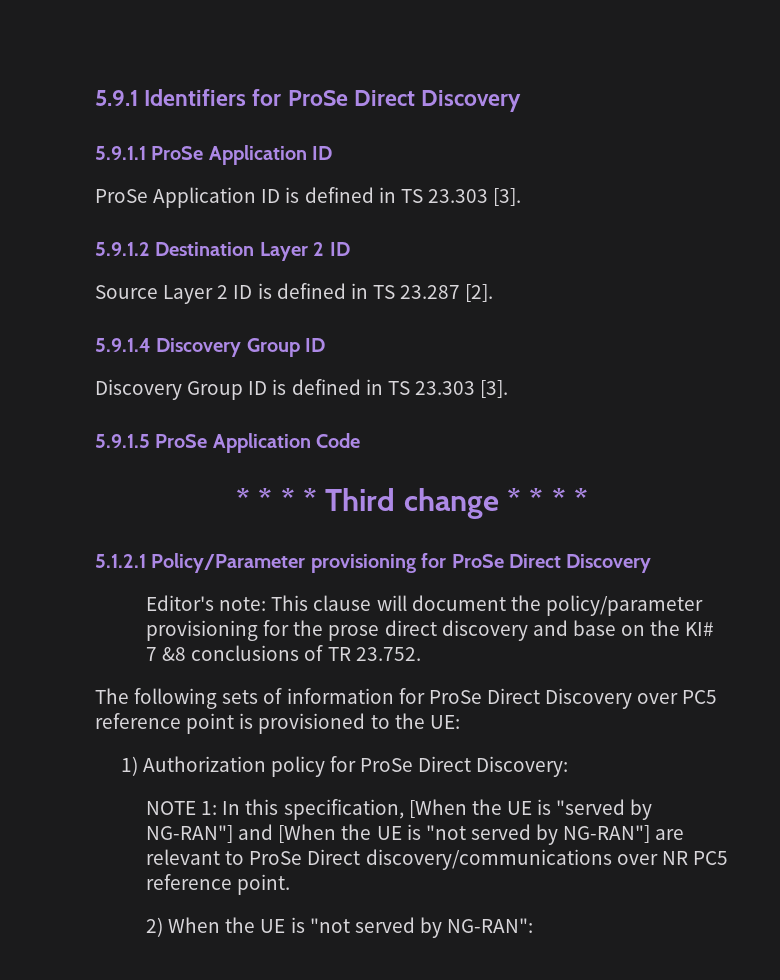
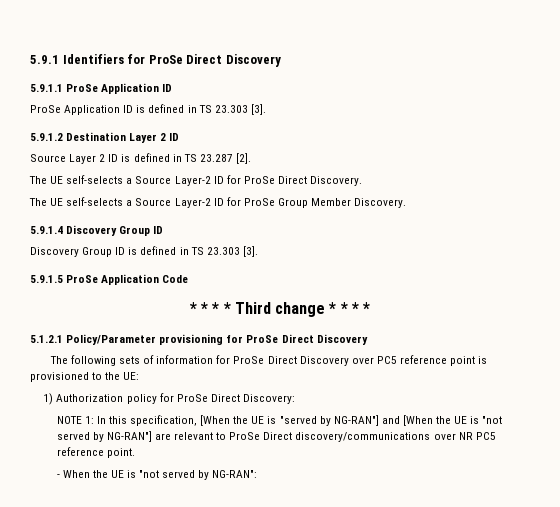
(494, 293) none -> [29,175,363,186] [29,197,407,208] // The UE self-selects a Source Layer-2 ID for ProSe Direct Discovery. // The UE self-selects a Source Layer-2 ID for ProSe Group Member Discovery.
[146,595,703,616] [146,620,715,641] [146,645,421,661] // Editor's note: This clause will document the policy/parameter provisioning for the prose direct discovery and base on the KI# 7 &8 conclusions of TR 23.752. -> (368, 339) none
[146,917,164,937] 2) -> [56,474,60,478] -

